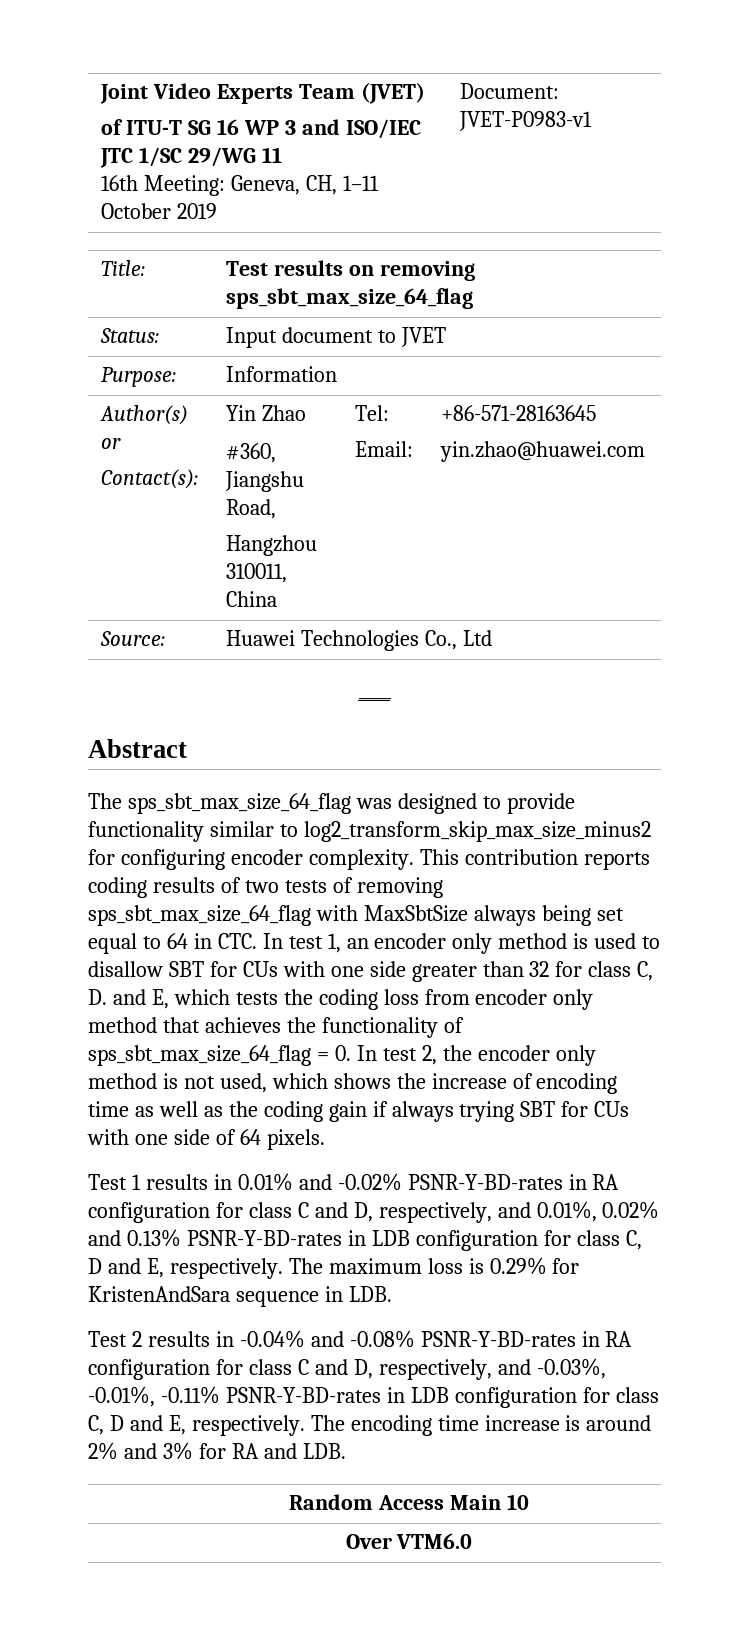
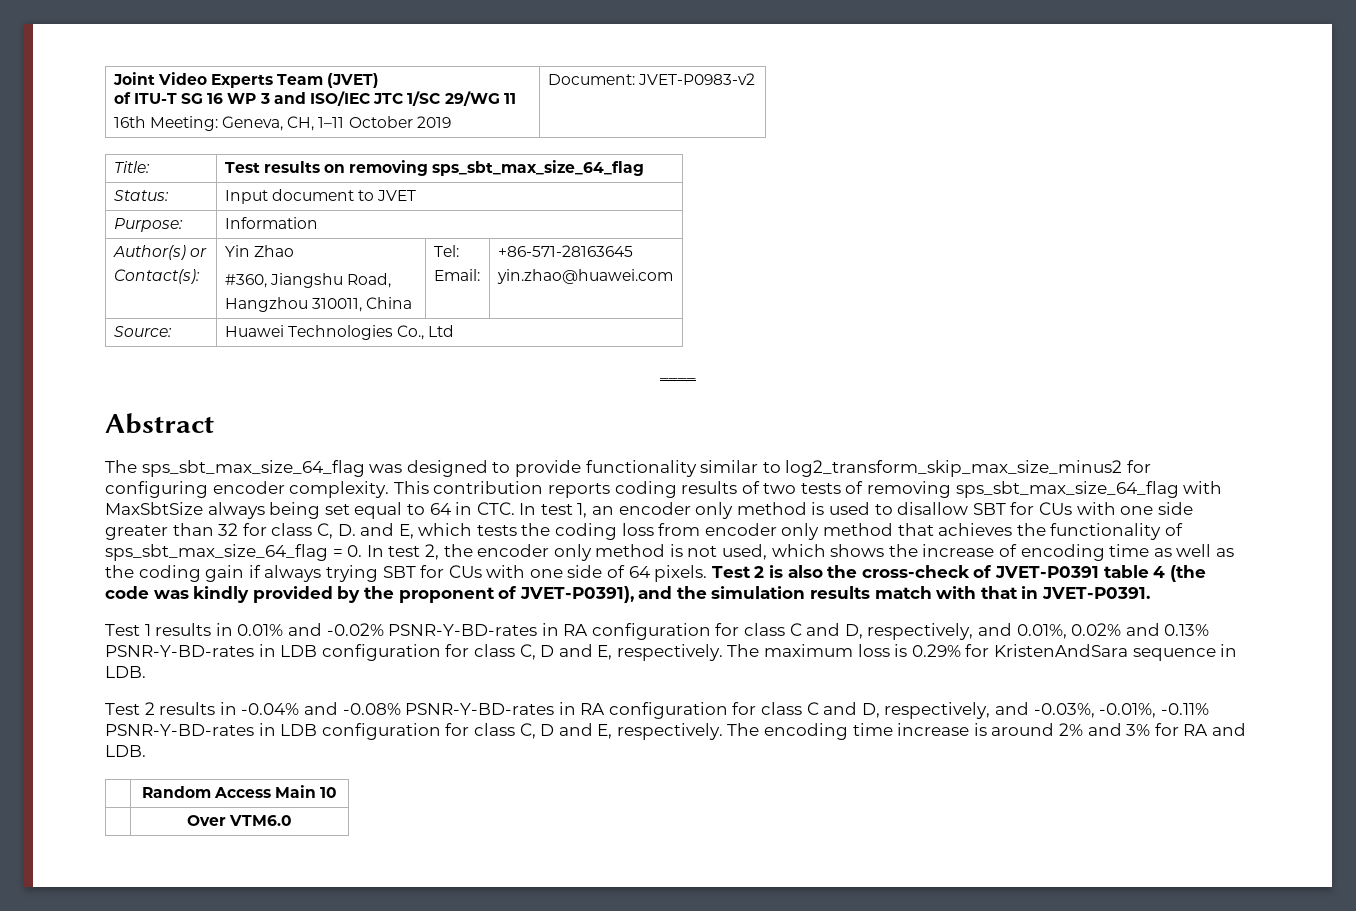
[459,111,593,131] JVET-P0983-v1 -> [637,73,755,85] JVET-P0983-v2
(325, 1139) none -> [711,565,1206,582] [105,586,1151,603] Test 2 is also the cross-check of JVET-P0391 table 4 (the code was kindly provided by the proponent of JVET-P0391), and the simulation results match with that in JVET-P0391.

